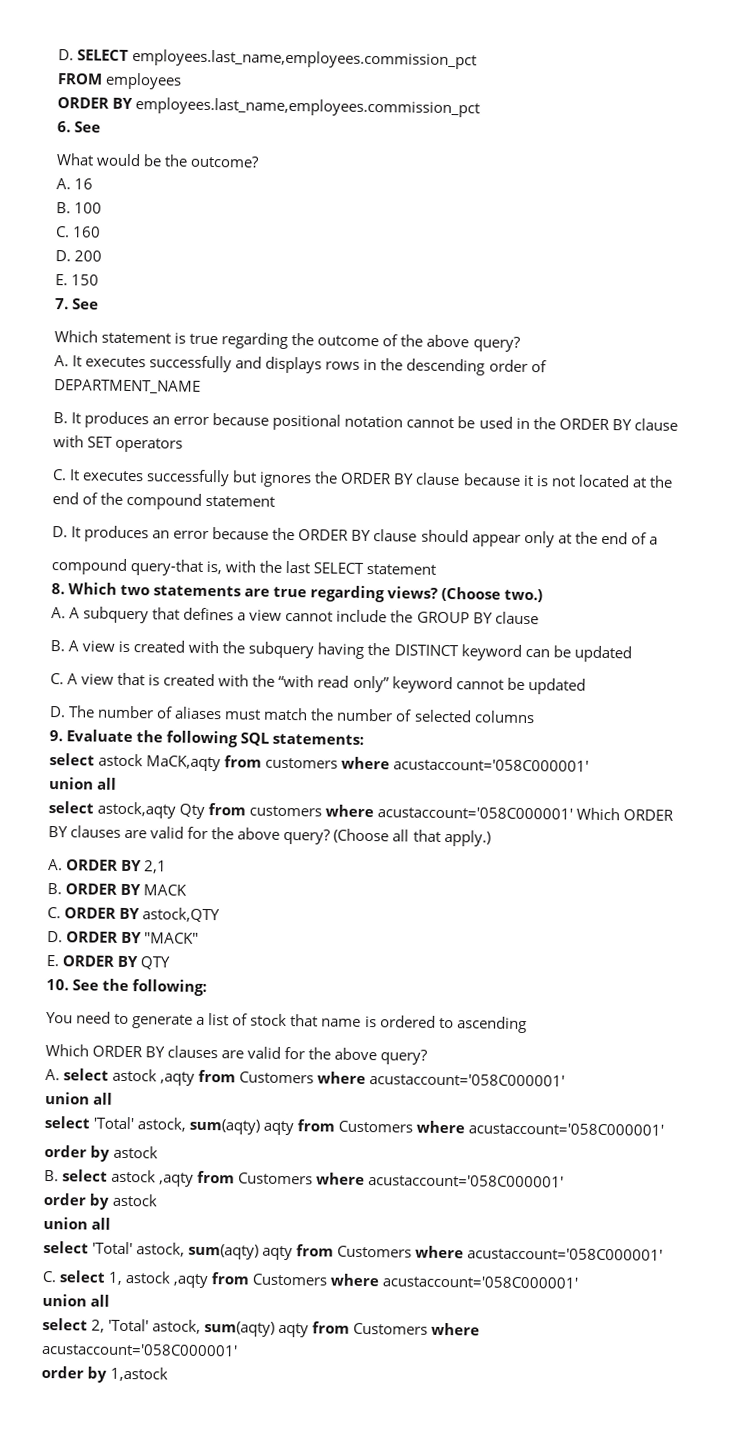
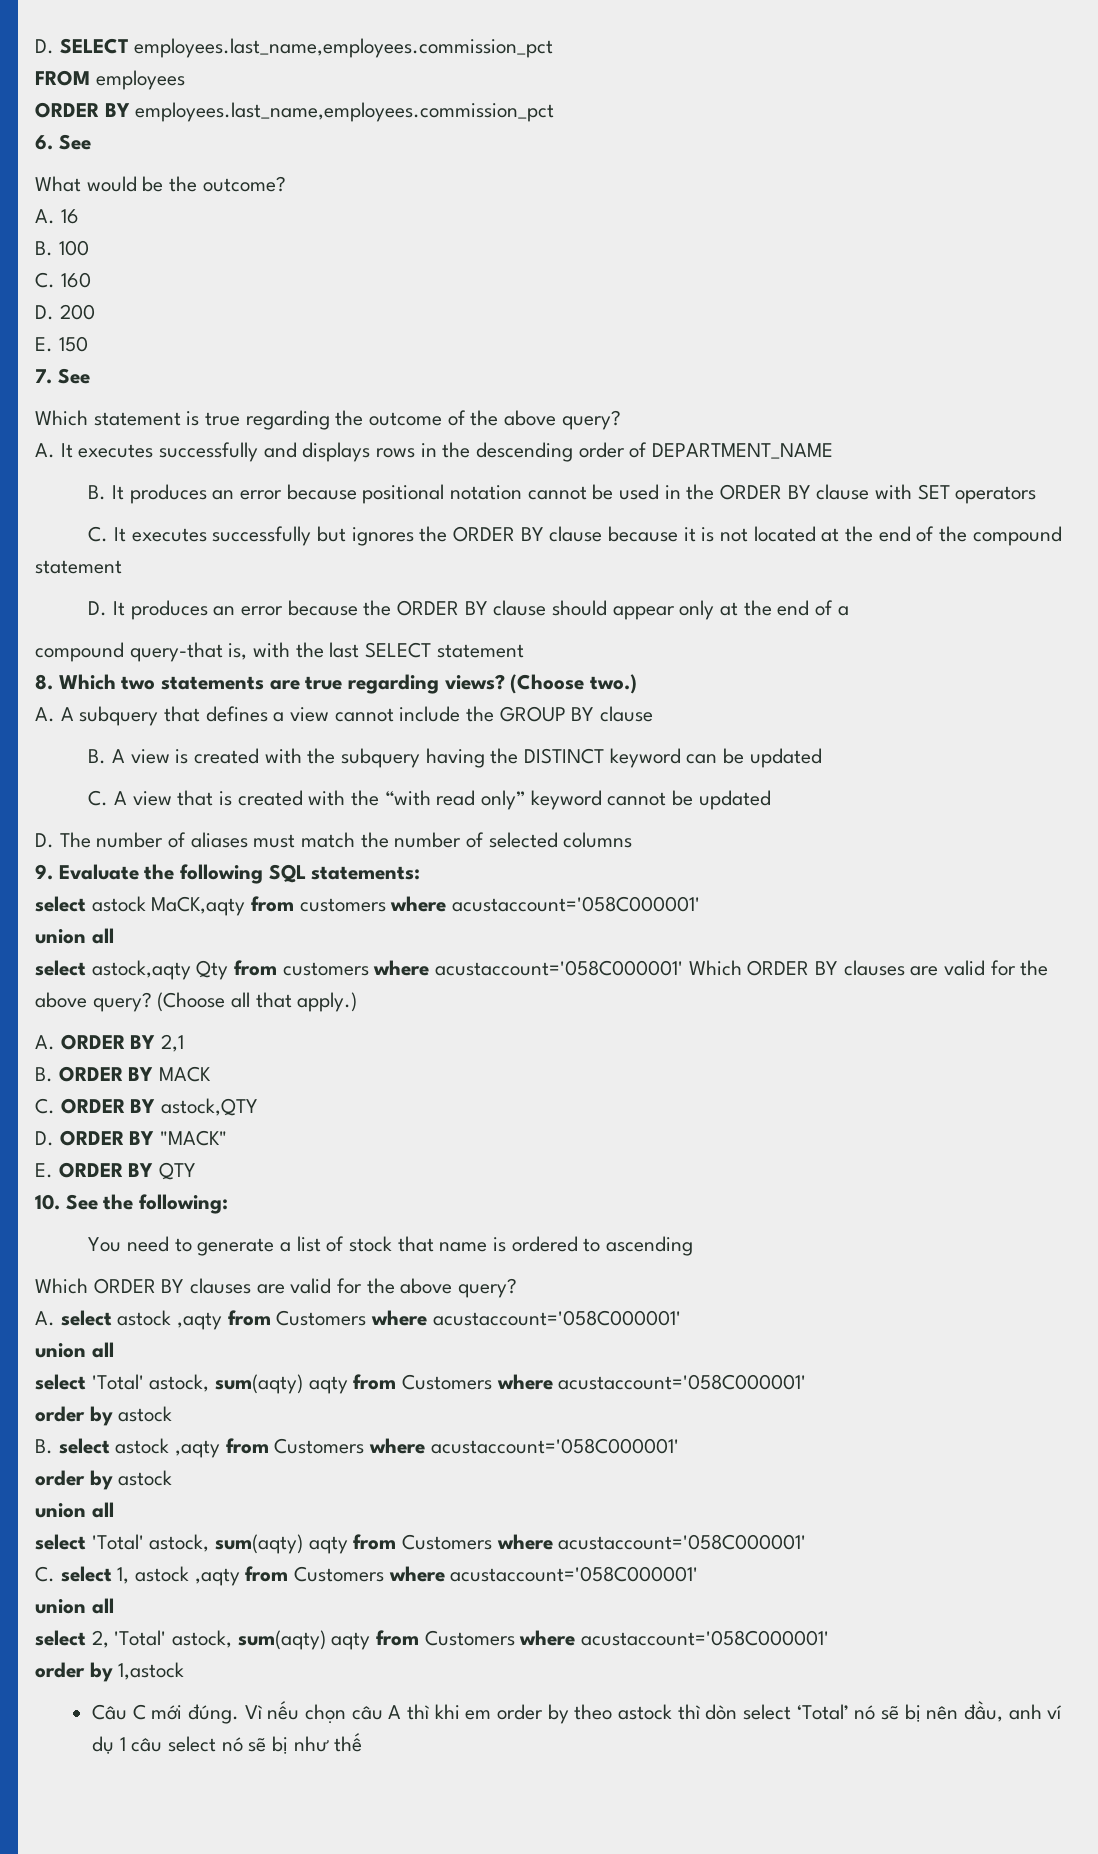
(169, 1374) none -> [91,1701,1063,1724] [91,1733,363,1754] // Câu C mới đúng. Vì nếu chọn câu A thì khi em order by theo astock thì dòn select ‘Total’ nó sẽ bị nên đầu, anh ví dụ 1 câu select nó sẽ bị như thế

